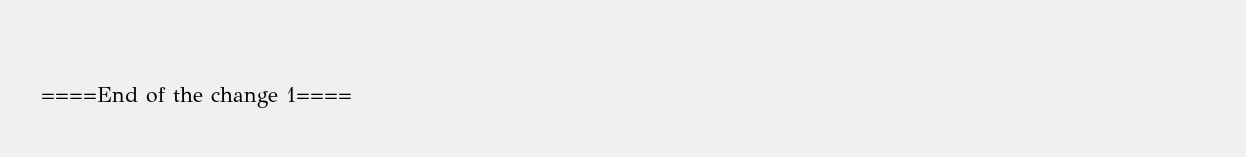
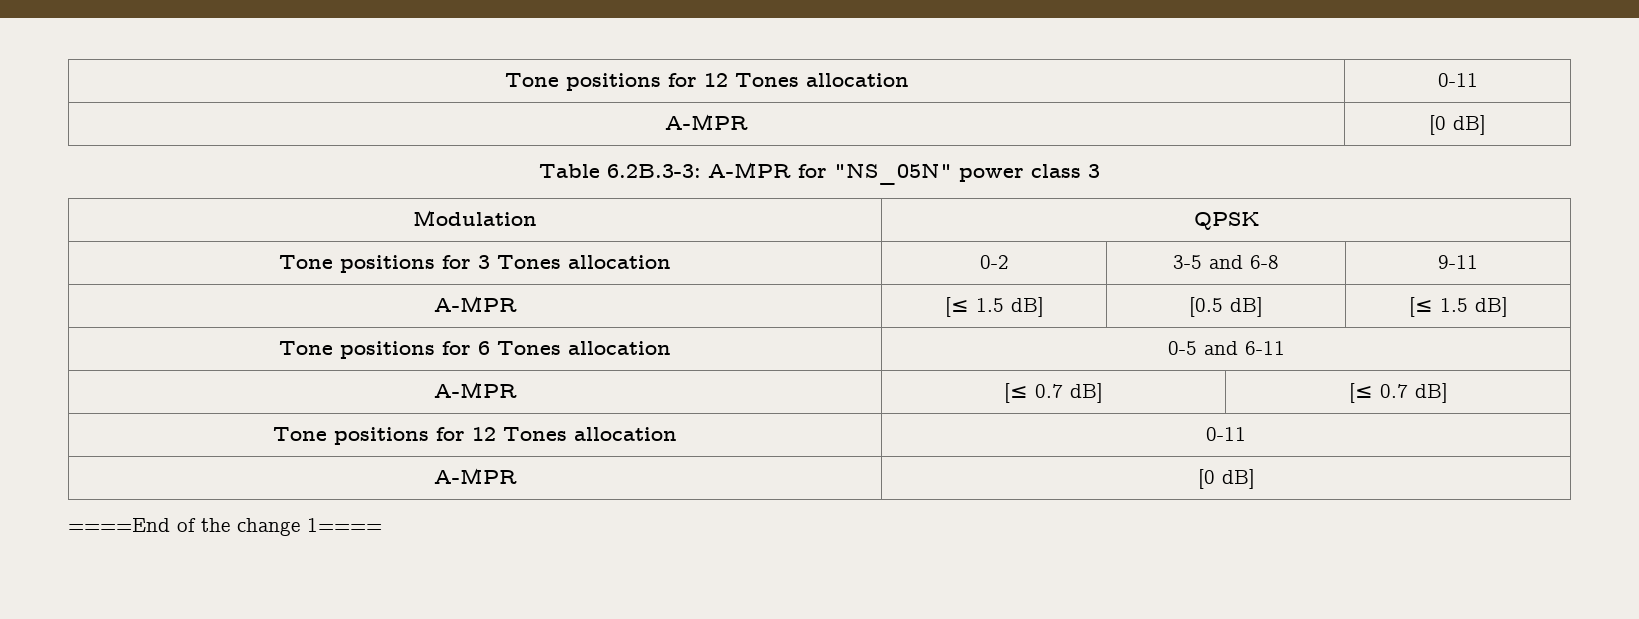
(41, 94) none -> [504,73,909,91] [1437,73,1478,87] [665,114,748,130] [1429,115,1486,135] [539,162,1100,185] [413,210,537,226] [1193,212,1259,230] [279,255,671,273] [979,255,1009,269] [1173,255,1279,269] [1438,255,1478,269] [433,296,517,312] [944,297,1044,317] [1189,297,1263,317] [1408,297,1508,317] [279,341,671,359] [1167,341,1285,355] [433,382,517,398] [1004,383,1103,403] [1348,383,1448,403] [273,427,677,445] [1206,427,1246,441] [433,468,517,484] [1197,469,1255,489] Tone positions for 12 Tones allocation | 0-11 // A-MPR | [0 dB] // Table 6.2B.3-3: A-MPR for "NS_05N" power class 3 // Modulation | QPSK // Tone positions for 3 Tones allocation | 0-2 | 3-5 and 6-8 | 9-11 // A-MPR | [≤ 1.5 dB] | [0.5 dB] | [≤ 1.5 dB] // Tone positions for 6 Tones allocation | 0-5 and 6-11 // A-MPR | [≤ 0.7 dB] | [≤ 0.7 dB] // Tone positions for 12 Tones allocation | 0-11 // A-MPR | [0 dB] //

